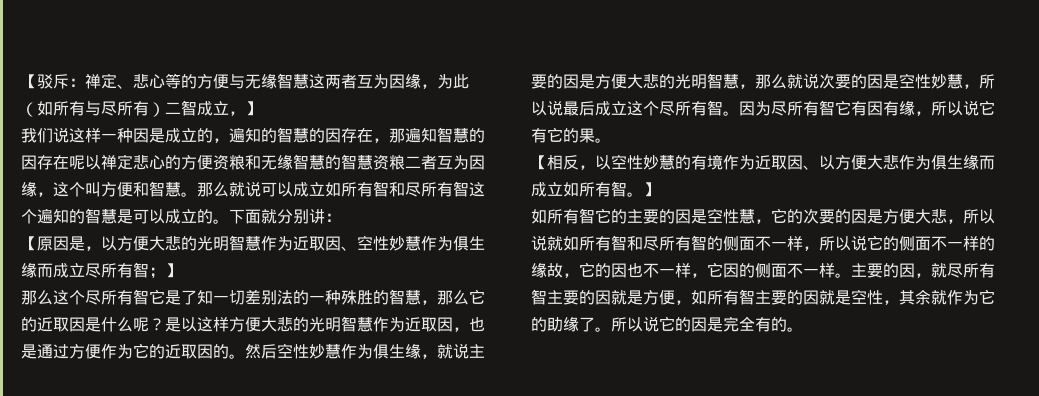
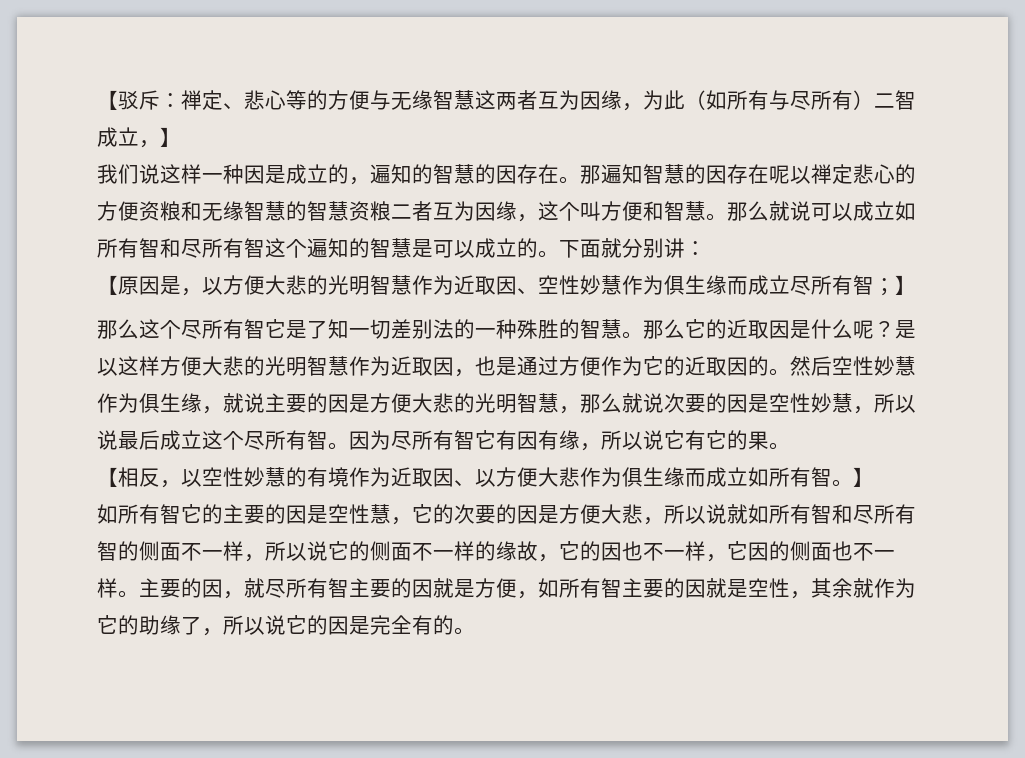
[373,138,389,143] ， -> [559,176,580,184] 。
[421,300,437,305] ， -> [622,331,643,339] 。
(787, 270) none -> [832,541,853,561] 也
[595,327,611,332] 。 -> [202,628,223,636] ，

